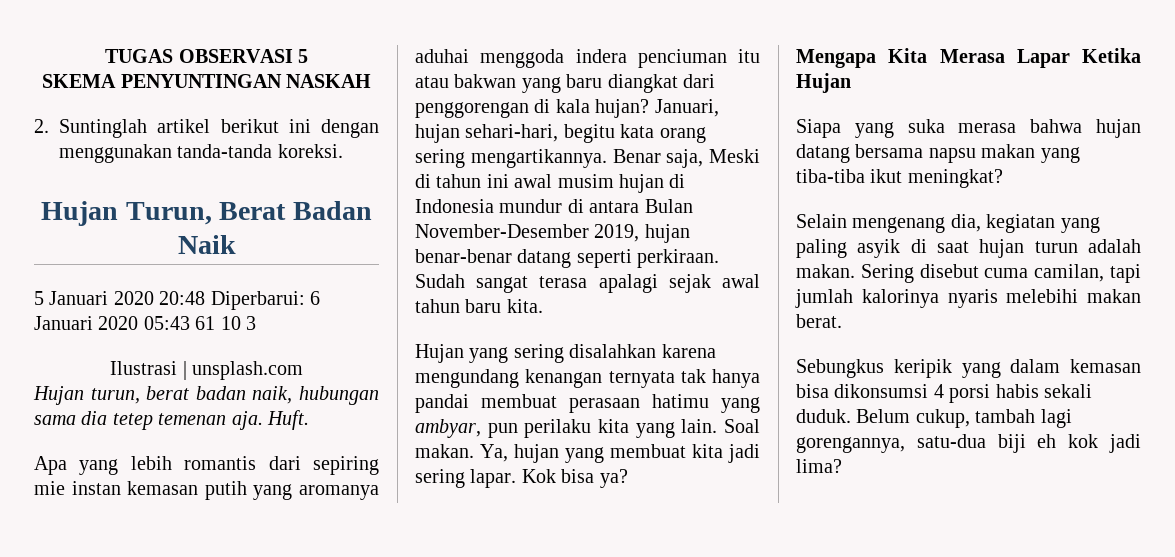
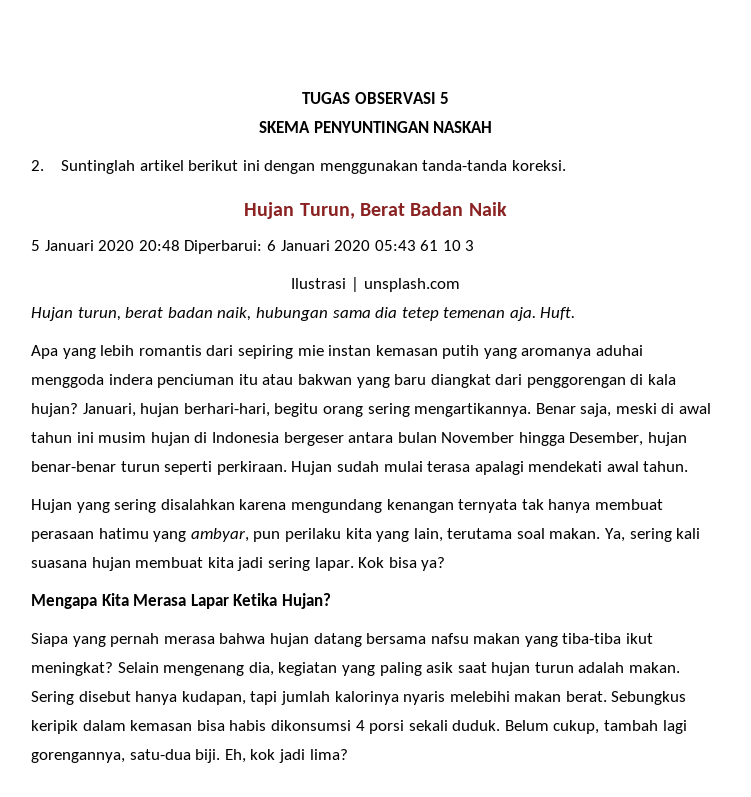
[465,124,655,143] sehari-hari, begitu kata -> [183,403,319,417] berhari-hari, begitu
[709,149,760,163] [415,174,431,188] Meski di -> [615,403,712,414] meski di awal
[514,174,553,188] awal -> (94, 437) none
[499,199,693,213] [415,224,640,242] mundur di antara Bulan November-Desember 2019, -> [283,432,644,446] bergeser antara bulan November hingga Desember,
[517,249,572,268] datang -> [120,461,160,472] turun
[415,274,760,293] [415,299,543,313] Sudah sangat terasa apalagi sejak awal tahun baru kita. -> [291,461,689,475] Hujan sudah mulai terasa apalagi mendekati awal tahun.
[415,394,469,413] pandai -> (591, 506) none
[681,419,760,433] [415,444,604,463] lain. Soal makan. Ya, hujan yang -> [413,528,701,542] [31,557,131,571] lain, terutama soal makan. Ya, sering kali suasana hujan
[796,73,851,93] Hujan -> [281,593,331,609] Hujan?
[907,119,945,133] suka -> [110,633,160,647] pernah
[928,148,976,163] napsu -> [430,633,469,644] nafsu
(1003, 178) // -> (113, 669) none
[857,239,927,258] asyik di -> [426,662,454,673] asik
[984,264,1105,282] cuma camilan, -> [135,691,246,705] hanya kudapan,
(842, 321) // -> (607, 696) none
[961,362,1001,378] yang -> (78, 727) none
(829, 391) none -> [229,720,267,731] habis
[995,384,1039,398] habis -> (405, 727) none
[997,434,1057,453] biji eh -> [195,749,246,763] biji. Eh,

